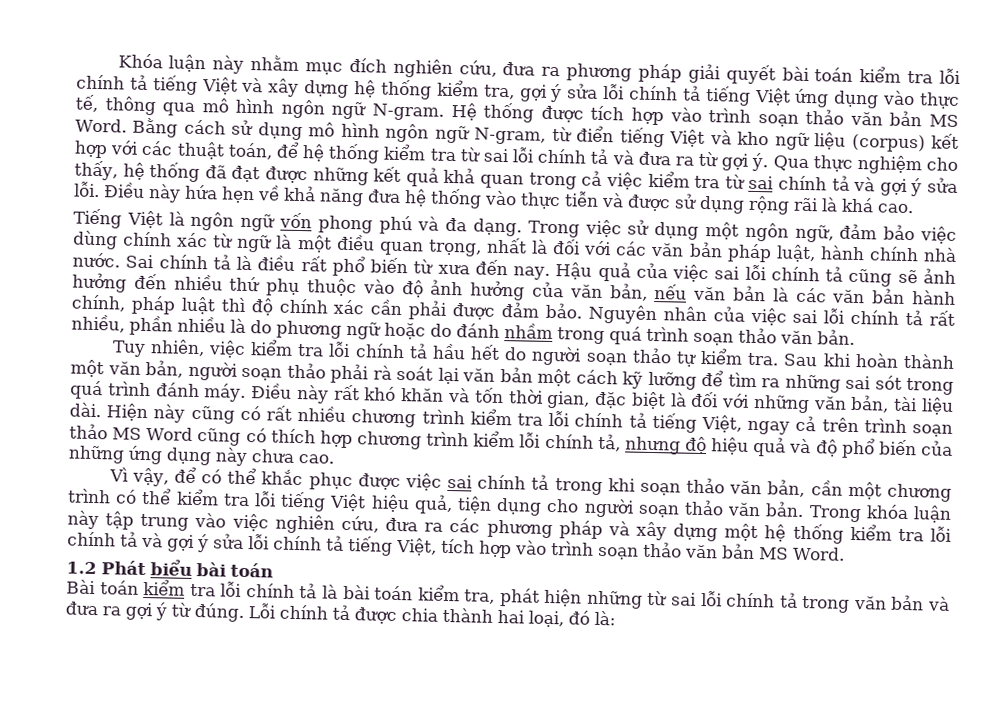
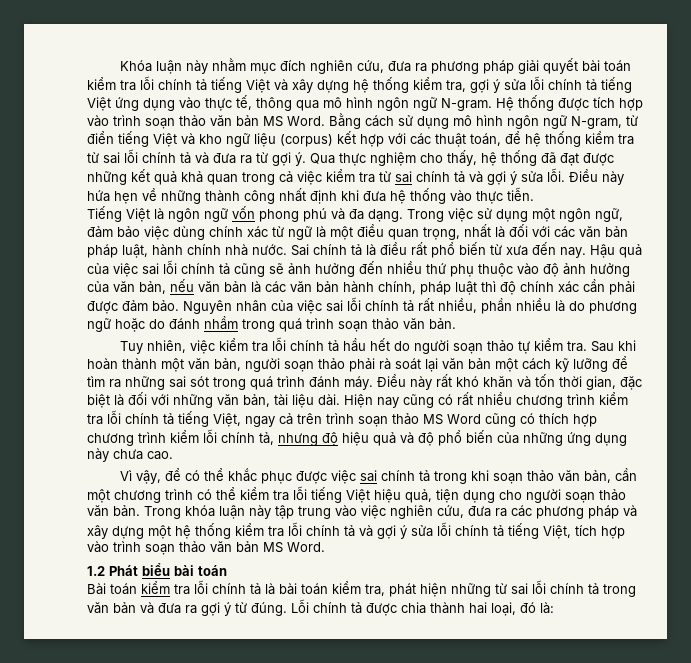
[283,185,364,207] khả năng -> [161,188,359,204] những thành công nhất định khi
[564,191,914,215] tiễn và được sử dụng rộng rãi là khá cao. -> [507,187,534,201] tiễn.
[153,404,186,423] này -> [377,397,399,408] nay

